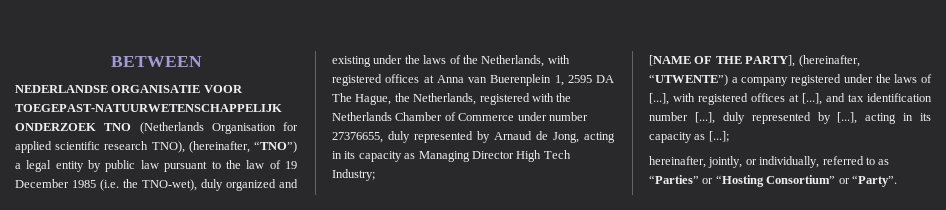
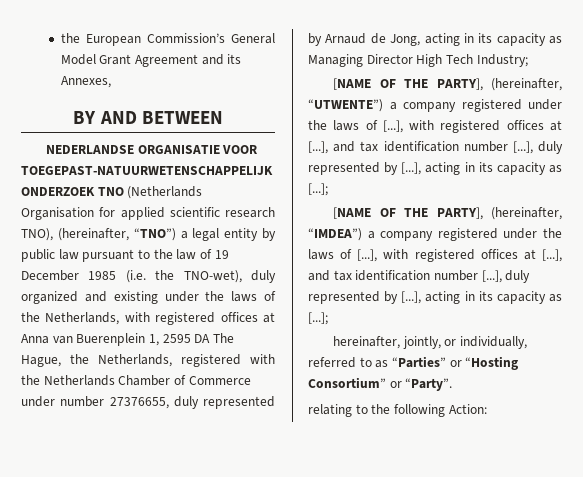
(110, 61) none -> [60,33,275,46] [60,54,242,67] [60,76,111,88] [73,111,137,124] the European Commission’s General Model Grant Agreement and its Annexes, // BY AND
(729, 136) none -> [333,207,562,220] [308,228,562,241] [308,249,562,262] [308,270,531,283] [308,291,562,304] [308,312,328,325] // [NAME OF THE PARTY], (hereinafter, “IMDEA”) a company registered under the laws of [...], with registered offices at [...], and tax identification number [...], duly represented by [...], acting in its capacity as [...];
(897, 181) none -> [308,404,487,417] // relating to the following Action:

